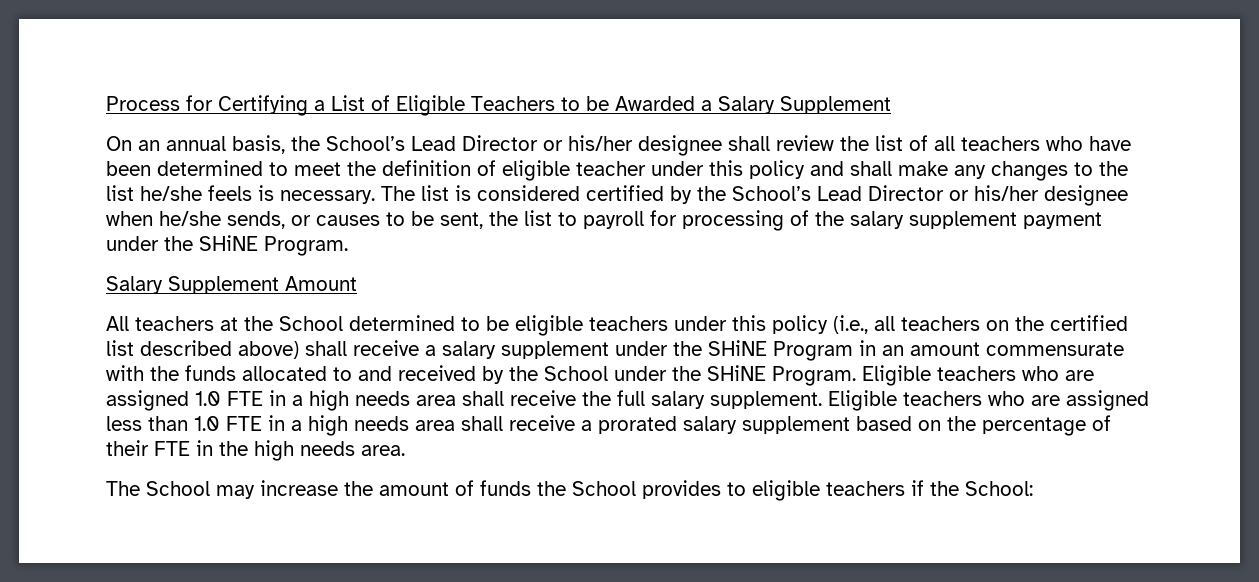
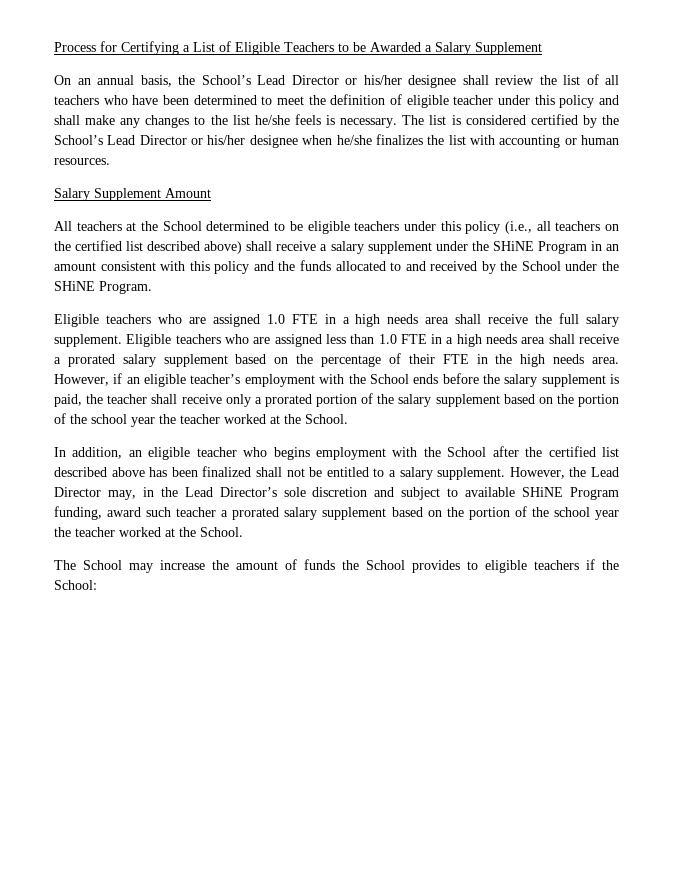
[227,210,1102,231] [106,235,348,256] sends, or causes to be sent, the list to payroll for processing of the salary supplement payment under the SHiNE Program. -> [375,134,619,148] [54,158,110,165] finalizes the list with accounting or human resources.
[986,342,1124,356] [106,365,144,381] commensurate with -> [100,261,274,274] consistent with this policy and
(856, 376) none -> (152, 287) //
(405, 450) none -> [54,373,619,387] [54,393,619,407] [54,413,348,427] [54,446,620,460] [54,466,620,480] [54,487,619,500] [54,506,619,520] [54,527,243,537] However, if an eligible teacher’s employment with the School ends before the salary supplement is paid, the teacher shall receive only a prorated portion of the salary supplement based on the portion of the school year the teacher worked at the School. // In addition, an eligible teacher who begins employment with the School after the certified list described above has been finalized shall not be entitled to a salary supplement. However, the Lead Director may, in the Lead Director’s sole discretion and subject to available SHiNE Program funding, award such teacher a prorated salary supplement based on the portion of the school year the teacher worked at the School.

